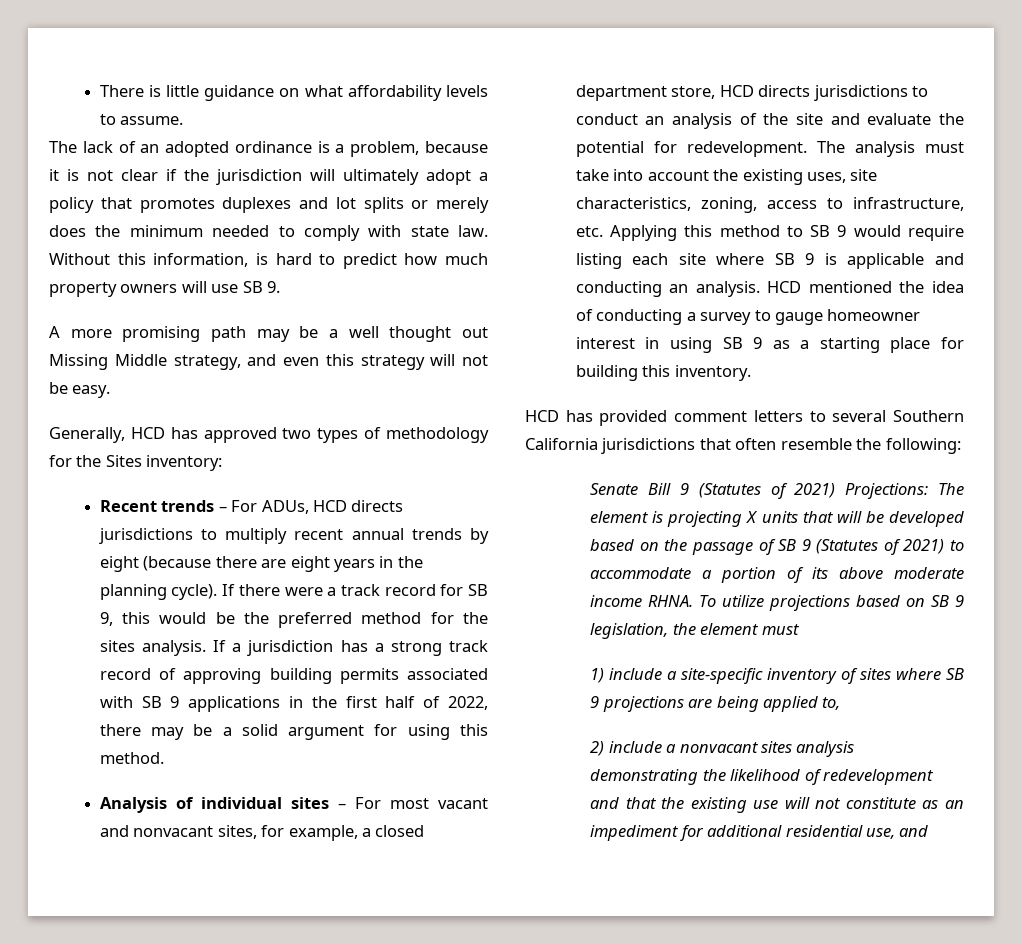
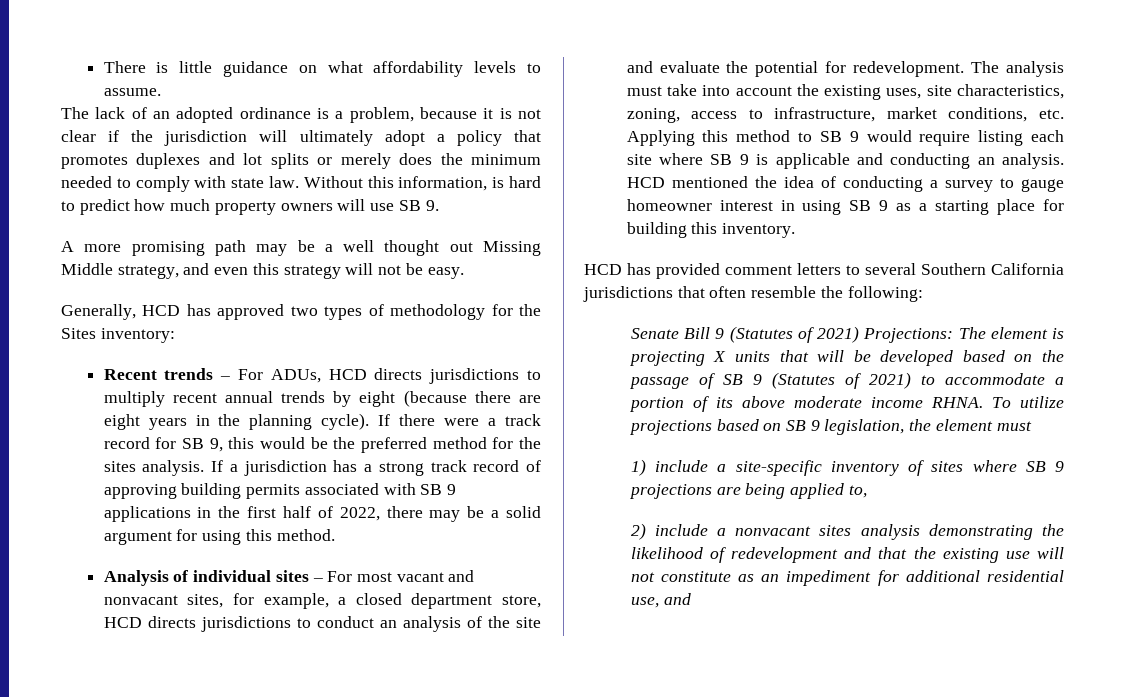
(964, 204) none -> [886,107,1028,122] market conditions,

